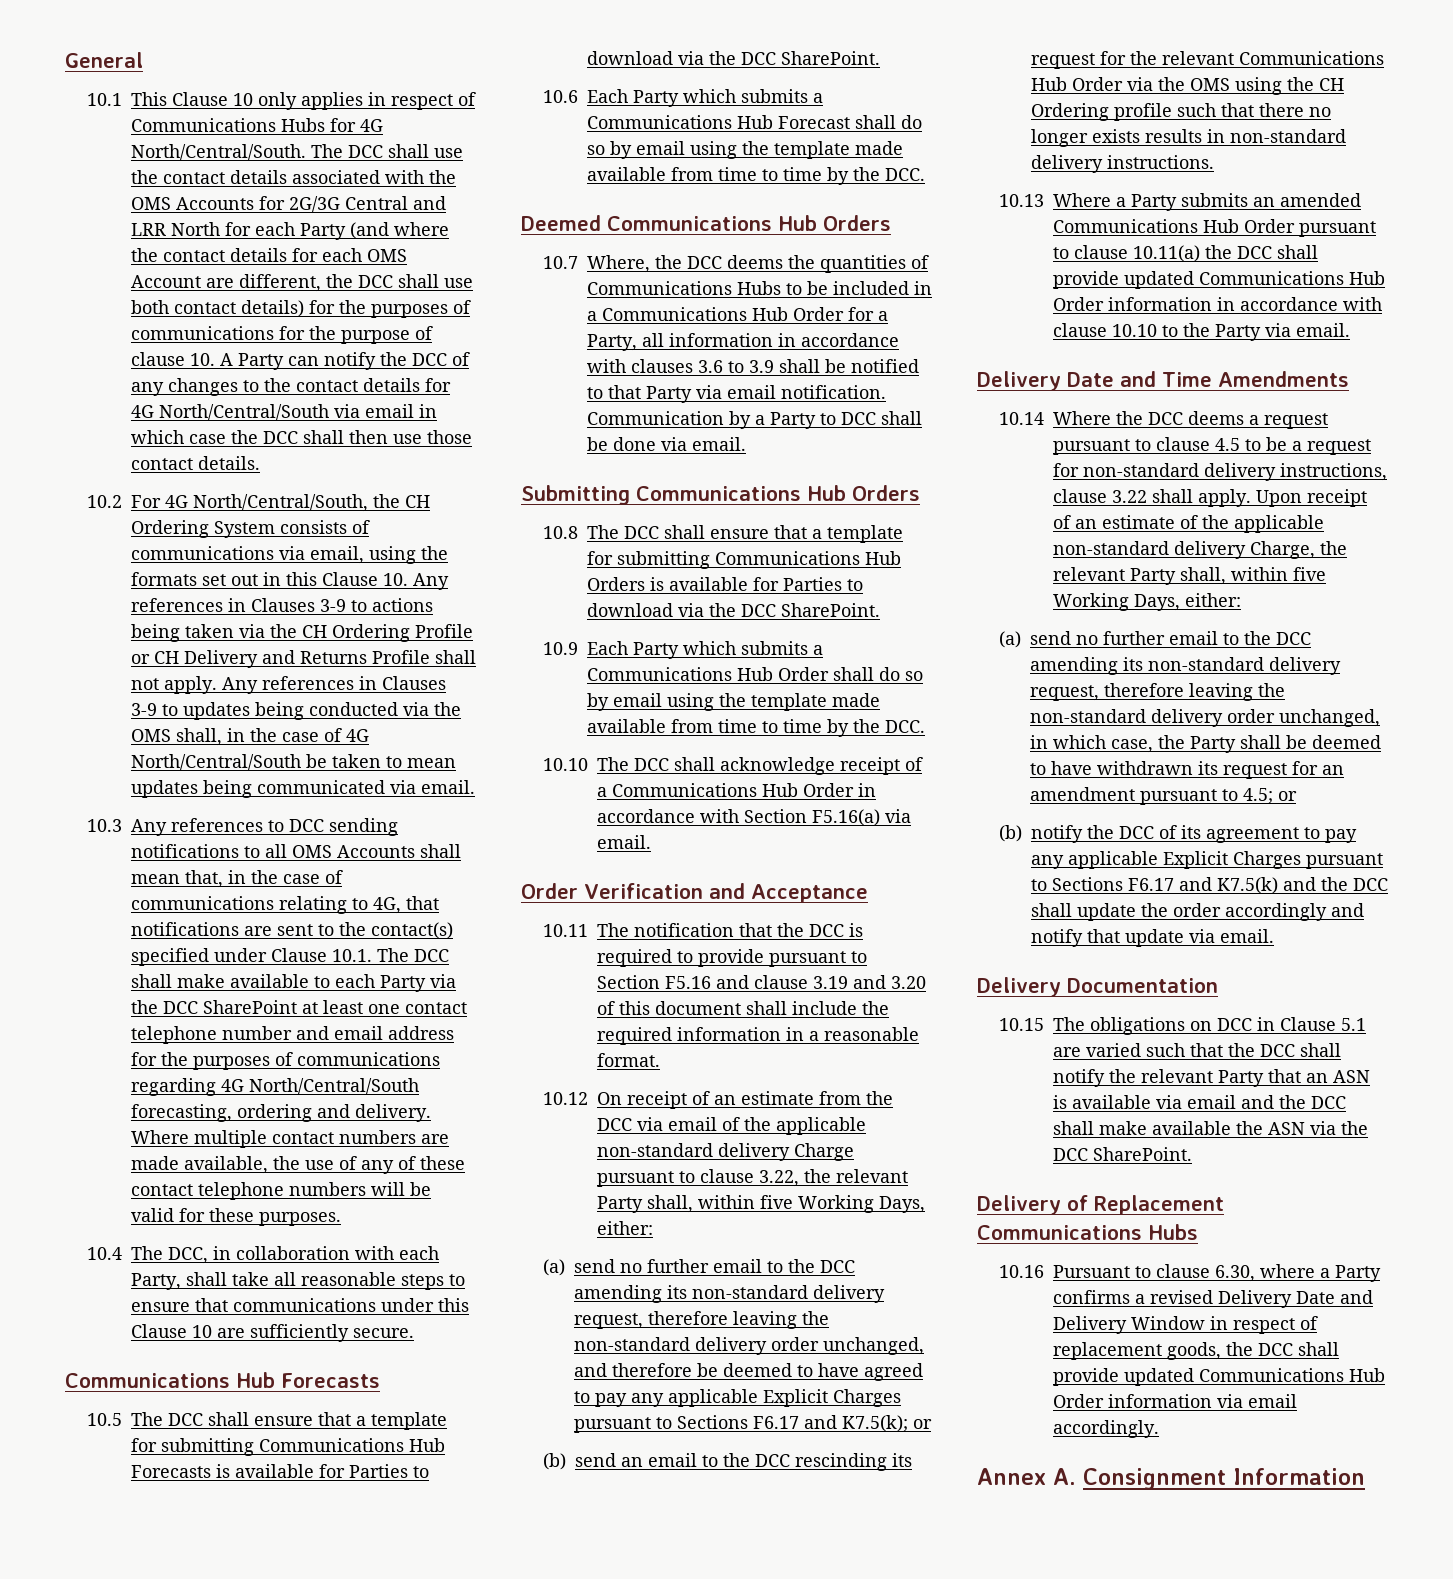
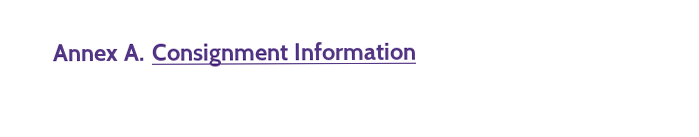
[65,52,143,68] [86,92,476,110] [130,118,383,132] [130,144,463,160] [130,170,456,184] [130,196,446,212] [130,222,449,240] [130,248,407,262] [130,274,473,292] [130,300,471,318] [130,326,433,344] [130,352,470,370] [130,378,451,396] [130,404,437,420] [130,430,472,444] [130,456,260,470] [86,494,430,512] [130,520,370,538] [130,546,448,564] [130,572,449,590] [130,598,433,612] [130,624,473,642] [130,650,476,668] [130,676,446,694] [130,702,461,720] [130,728,369,746] [130,754,456,770] [130,780,475,798] [86,818,398,836] [130,844,461,858] [130,870,343,888] [130,896,439,914] [130,922,453,939] [130,948,449,966] [130,974,456,992] [130,1000,467,1014] [130,1026,454,1044] [130,1052,440,1070] [130,1078,419,1096] [130,1104,431,1122] [130,1130,449,1148] [130,1156,465,1174] [130,1182,431,1200] [130,1208,341,1226] [86,1246,439,1264] [130,1272,465,1290] [130,1298,469,1312] [130,1324,414,1342] [65,1372,380,1388] [86,1412,447,1430] [130,1438,445,1456] [130,1464,429,1478] [586,51,880,65] [542,89,823,107] [586,115,922,129] [586,141,903,159] [586,167,925,185] [521,215,891,231] [542,255,929,273] [586,281,932,295] [586,307,888,321] [586,333,899,351] [586,359,919,373] [586,385,886,403] [586,411,922,429] [586,437,746,451] [521,485,920,505] [542,525,903,543] [586,551,901,569] [586,577,863,591] [586,603,880,617] [542,641,823,659] [586,667,923,681] [586,693,880,711] [586,719,925,737] [542,757,923,775] [596,783,876,797] [596,809,911,826] [596,835,651,849] [521,883,868,903] [542,923,863,937] [596,949,867,967] [596,975,926,989] [596,1001,889,1015] [596,1027,919,1045] [596,1053,660,1067] [542,1091,893,1109] [596,1117,866,1135] [596,1143,854,1161] [596,1169,908,1187] [596,1195,925,1213] [596,1221,653,1235] [542,1259,855,1276] [573,1285,885,1303] [573,1311,829,1329] [573,1337,924,1355] [573,1363,923,1381] [573,1389,901,1407] [573,1415,932,1433] [542,1453,912,1471] [1030,51,1384,69] [1030,77,1344,95] [1030,103,1331,121] [1030,129,1346,147] [1030,155,1214,173] [998,193,1361,211] [1052,219,1376,237] [1052,245,1318,262] [1052,271,1385,289] [1052,297,1382,311] [1052,323,1350,341] [977,371,1349,391] [998,411,1328,429] [1052,437,1371,455] [1052,463,1387,481] [1052,489,1367,507] [1052,515,1324,533] [1052,541,1347,559] [1052,567,1326,585] [1052,593,1241,611] [998,631,1311,648] [1029,657,1341,675] [1029,683,1285,701] [1029,709,1380,727] [1029,735,1381,753] [1029,761,1344,779] [1029,787,1297,805] [998,825,1357,843] [1030,851,1383,869] [1030,877,1388,894] [1030,903,1364,921] [1030,929,1274,947] [977,977,1218,997] [998,1017,1366,1035] [1052,1043,1341,1057] [1052,1069,1370,1087] [1052,1095,1346,1109] [1052,1121,1368,1135] [1052,1147,1192,1161] [977,1195,1224,1215] [977,1224,1198,1240] [998,1264,1381,1282] [1052,1290,1373,1308] [1052,1316,1318,1334] [1052,1342,1339,1360] [1052,1368,1385,1386] [1052,1394,1297,1408] [1052,1420,1159,1438] General // 10.1 This Clause 10 only applies in respect of Communications Hubs for 4G North/Central/South. The DCC shall use the contact details associated with the OMS Accounts for 2G/3G Central and LRR North for each Party (and where the contact details for each OMS Account are different, the DCC shall use both contact details) for the purposes of communications for the purpose of clause 10. A Party can notify the DCC of any changes to the contact details for 4G North/Central/South via email in which case the DCC shall then use those contact details. // 10.2 For 4G North/Central/South, the CH Ordering System consists of communications via email, using the formats set out in this Clause 10. Any references in Clauses 3-9 to actions being taken via the CH Ordering Profile or CH Delivery and Returns Profile shall not apply. Any references in Clauses 3-9 to updates being conducted via the OMS shall, in the case of 4G North/Central/South be taken to mean updates being communicated via email. // 10.3 Any references to DCC sending notifications to all OMS Accounts shall mean that, in the case of communications relating to 4G, that notifications are sent to the contact(s) specified under Clause 10.1. The DCC shall make available to each Party via the DCC SharePoint at least one contact telephone number and email address for the purposes of communications regarding 4G North/Central/South forecasting, ordering and delivery. Where multiple contact numbers are made available, the use of any of these contact telephone numbers will be valid for these purposes. // 10.4 The DCC, in collaboration with each Party, shall take all reasonable steps to ensure that communications under this Clause 10 are sufficiently secure. // Communications Hub Forecasts // 10.5 The DCC shall ensure that a template for submitting Communications Hub Forecasts is available for Parties to download via the DCC SharePoint. // 10.6 Each Party which submits a Communications Hub Forecast shall do so by email using the template made available from time to time by the DCC. // Deemed Communications Hub Orders // 10.7 Where, the DCC deems the quantities of Communications Hubs to be included in a Communications Hub Order for a Party, all information in accordance with clauses 3.6 to 3.9 shall be notified to that Party via email notification. Communication by a Party to DCC shall be done via email. // Submitting Communications Hub Orders // 10.8 The DCC shall ensure that a template for submitting Communications Hub Orders is available for Parties to download via the DCC SharePoint. // 10.9 Each Party which submits a Communications Hub Order shall do so by email using the template made available from time to time by the DCC. // 10.10 The DCC shall acknowledge receipt of a Communications Hub Order in accordance with Section F5.16(a) via email. // Order Verification and Acceptance // 10.11 The notification that the DCC is required to provide pursuant to Section F5.16 and clause 3.19 and 3.20 of this document shall include the required information in a reasonable format. // 10.12 On receipt of an estimate from the DCC via email of the applicable non-standard delivery Charge pursuant to clause 3.22, the relevant Party shall, within five Working Days, either: // (a) send no further email to the DCC amending its non-standard delivery request, therefore leaving the non-standard delivery order unchanged, and therefore be deemed to have agreed to pay any applicable Explicit Charges pursuant to Sections F6.17 and K7.5(k); or // (b) send an email to the DCC rescinding its request for the relevant Communications Hub Order via the OMS using the CH Ordering profile such that there no longer exists results in non-standard delivery instructions. // 10.13 Where a Party submits an amended Communications Hub Order pursuant to clause 10.11(a) the DCC shall provide updated Communications Hub Order information in accordance with clause 10.10 to the Party via email. // Delivery Date and Time Amendments // 10.14 Where the DCC deems a request pursuant to clause 4.5 to be a request for non-standard delivery instructions, clause 3.22 shall apply. Upon receipt of an estimate of the applicable non-standard delivery Charge, the relevant Party shall, within five Working Days, either: // (a) send no further email to the DCC amending its non-standard delivery request, therefore leaving the non-standard delivery order unchanged, in which case, the Party shall be deemed to have withdrawn its request for an amendment pursuant to 4.5; or // (b) notify the DCC of its agreement to pay any applicable Explicit Charges pursuant to Sections F6.17 and K7.5(k) and the DCC shall update the order accordingly and notify that update via email. // Delivery Documentation // 10.15 The obligations on DCC in Clause 5.1 are varied such that the DCC shall notify the relevant Party that an ASN is available via email and the DCC shall make available the ASN via the DCC SharePoint. // Delivery of Replacement Communications Hubs // 10.16 Pursuant to clause 6.30, where a Party confirms a revised Delivery Date and Delivery Window in respect of replacement goods, the DCC shall provide updated Communications Hub Order information via email accordingly. // -> (52, 52) none

